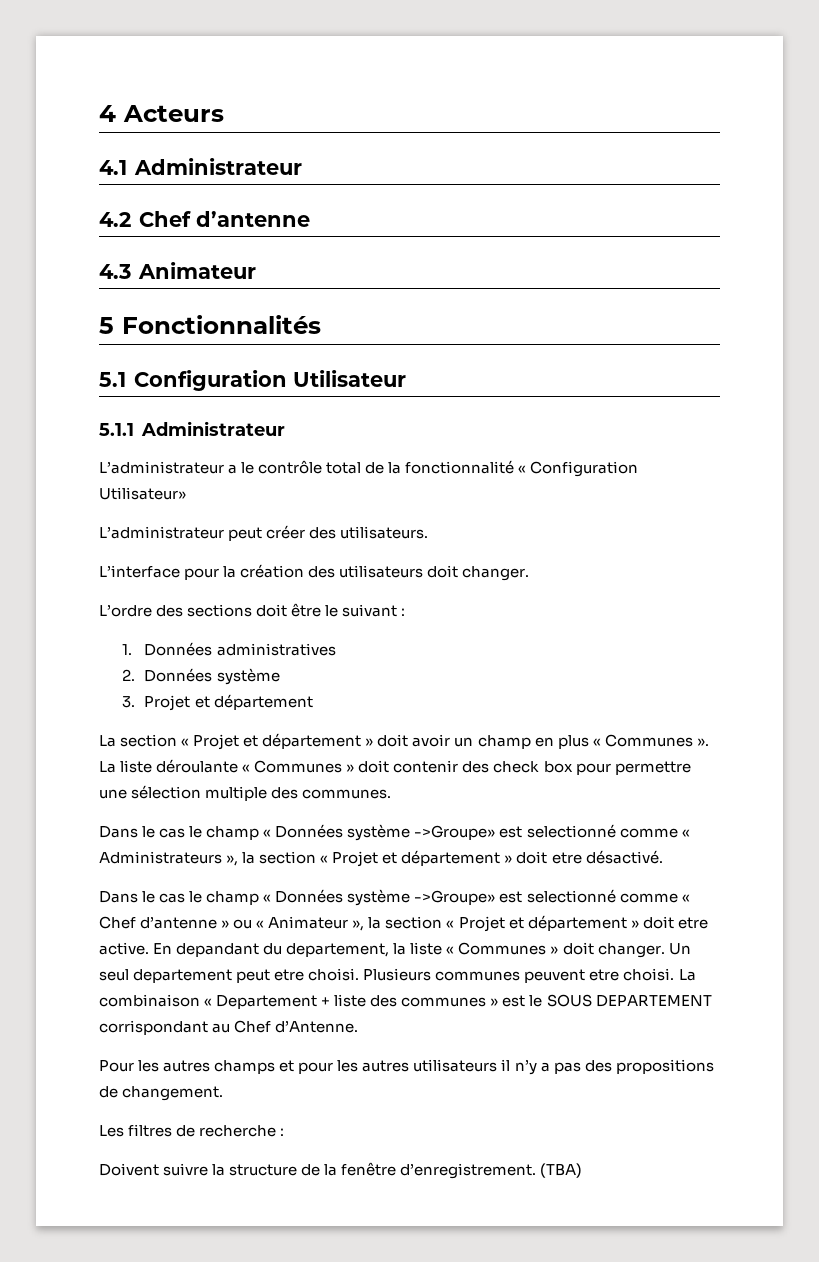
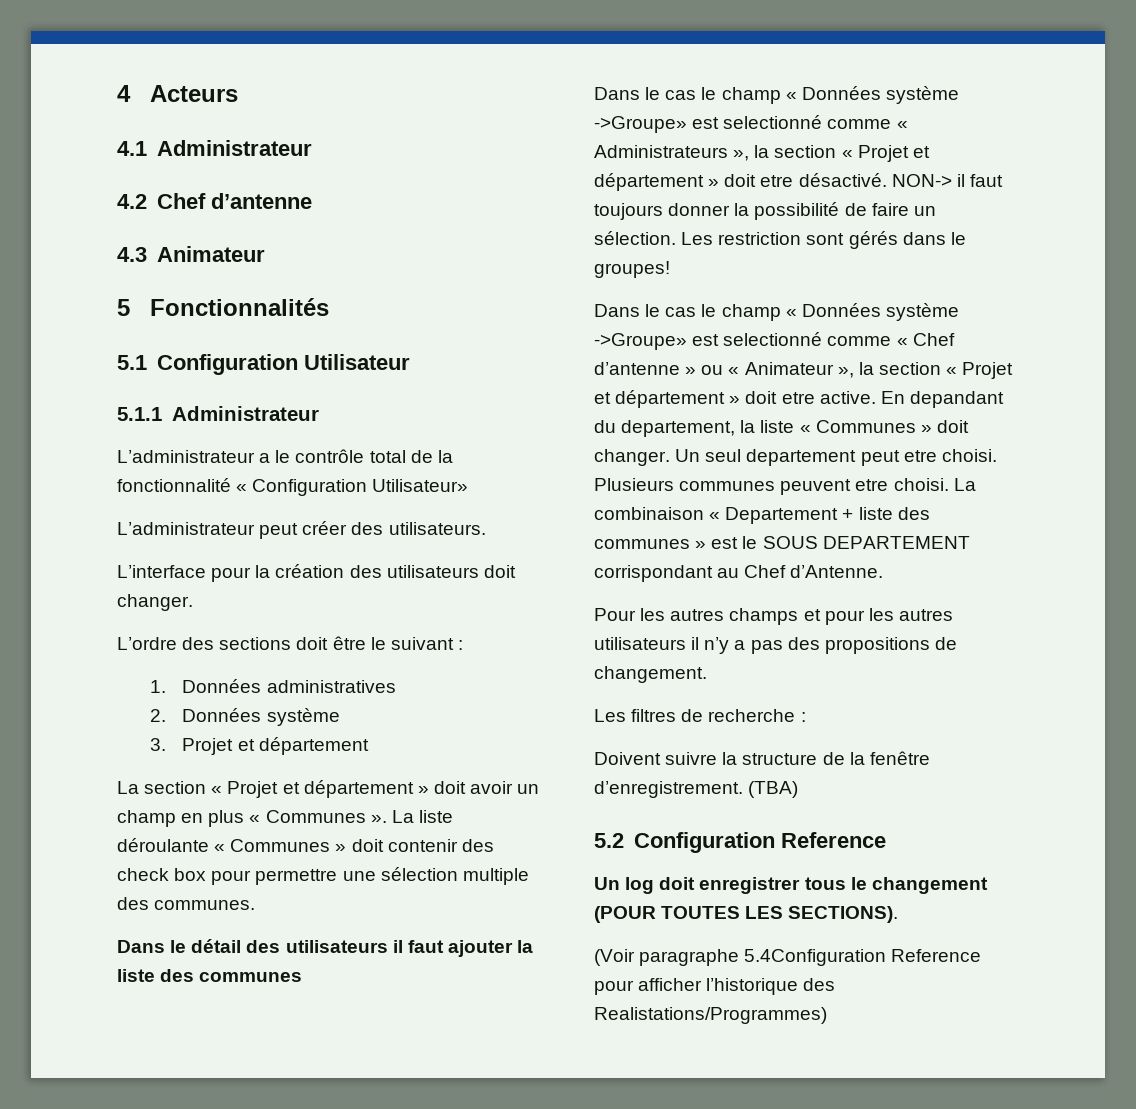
(392, 794) none -> [117,939,534,957] [117,969,303,982] // Dans le détail des utilisateurs il faut ajouter la liste des communes
(663, 857) none -> [891,174,1003,187] [594,202,936,220] [594,231,966,249] [594,261,670,278] NON-> il faut toujours donner la possibilité de faire un sélection. Les restriction sont gérés dans le groupes!
(583, 1170) none -> [594,832,886,853] [594,877,988,894] [594,906,899,923] [594,949,982,966] [594,978,836,995] [594,1007,827,1024] // 5.2 Configuration Reference // Un log doit enregistrer tous le changement (POUR TOUTES LES SECTIONS). // (Voir paragraphe 5.4Configuration Reference pour afficher l’historique des Realistations/Programmes)

